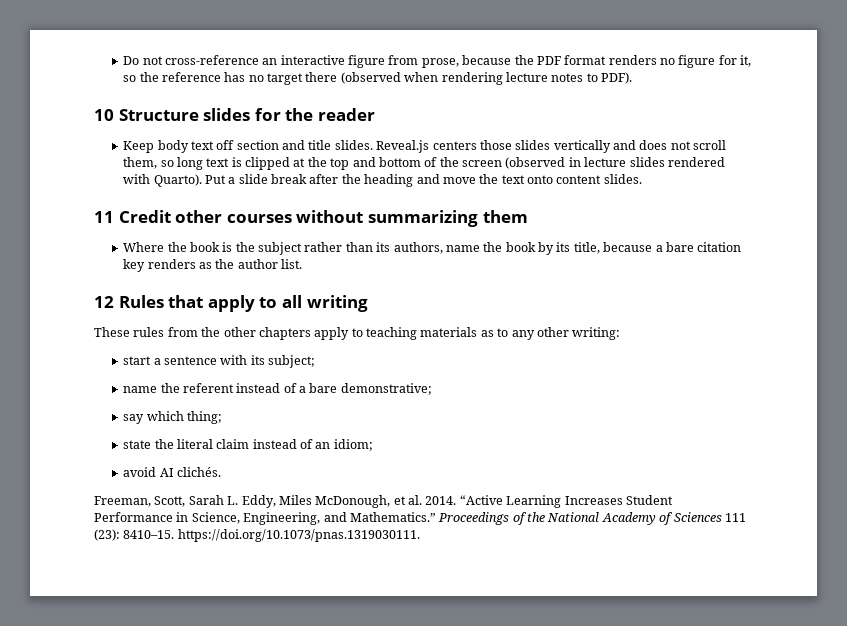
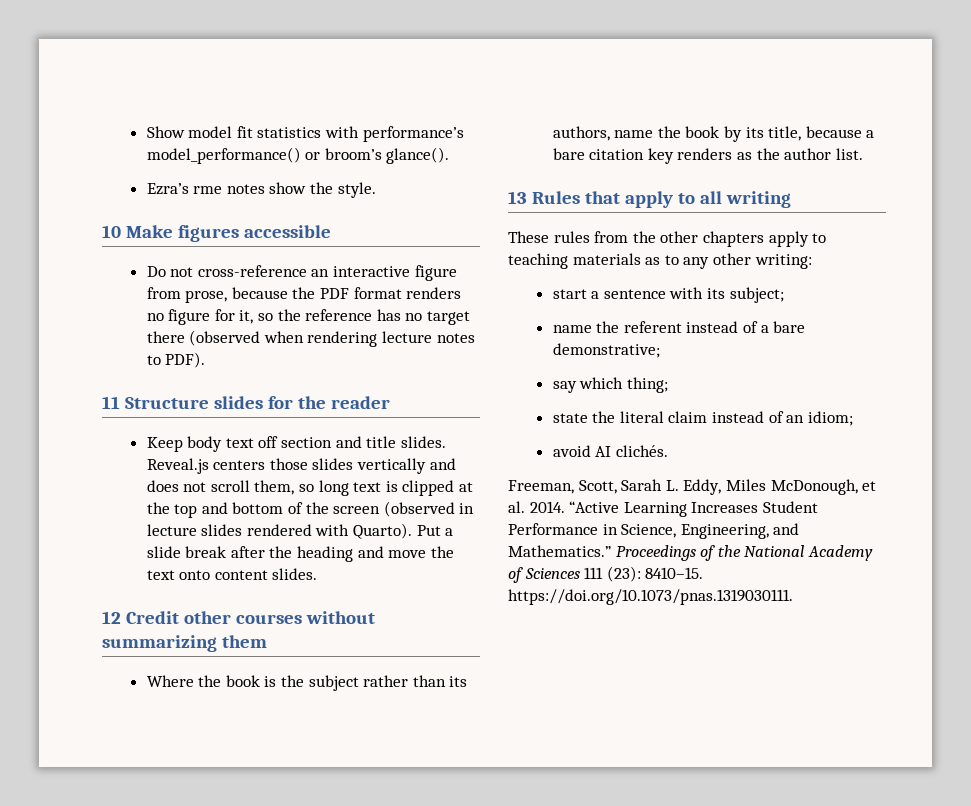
(123, 60) none -> [146,126,464,142] [146,147,450,164] [146,182,376,198] [102,225,331,242] Show model fit statistics with performance’s model_performance() or broom’s glance(). // Ezra’s rme notes show the style. // 10 Make figures accessible //
[94,109,114,121] 10 -> [102,396,120,409] 11
[94,211,114,223] 11 -> [102,611,121,624] 12
[94,296,114,308] 12 -> [508,191,527,204] 13

